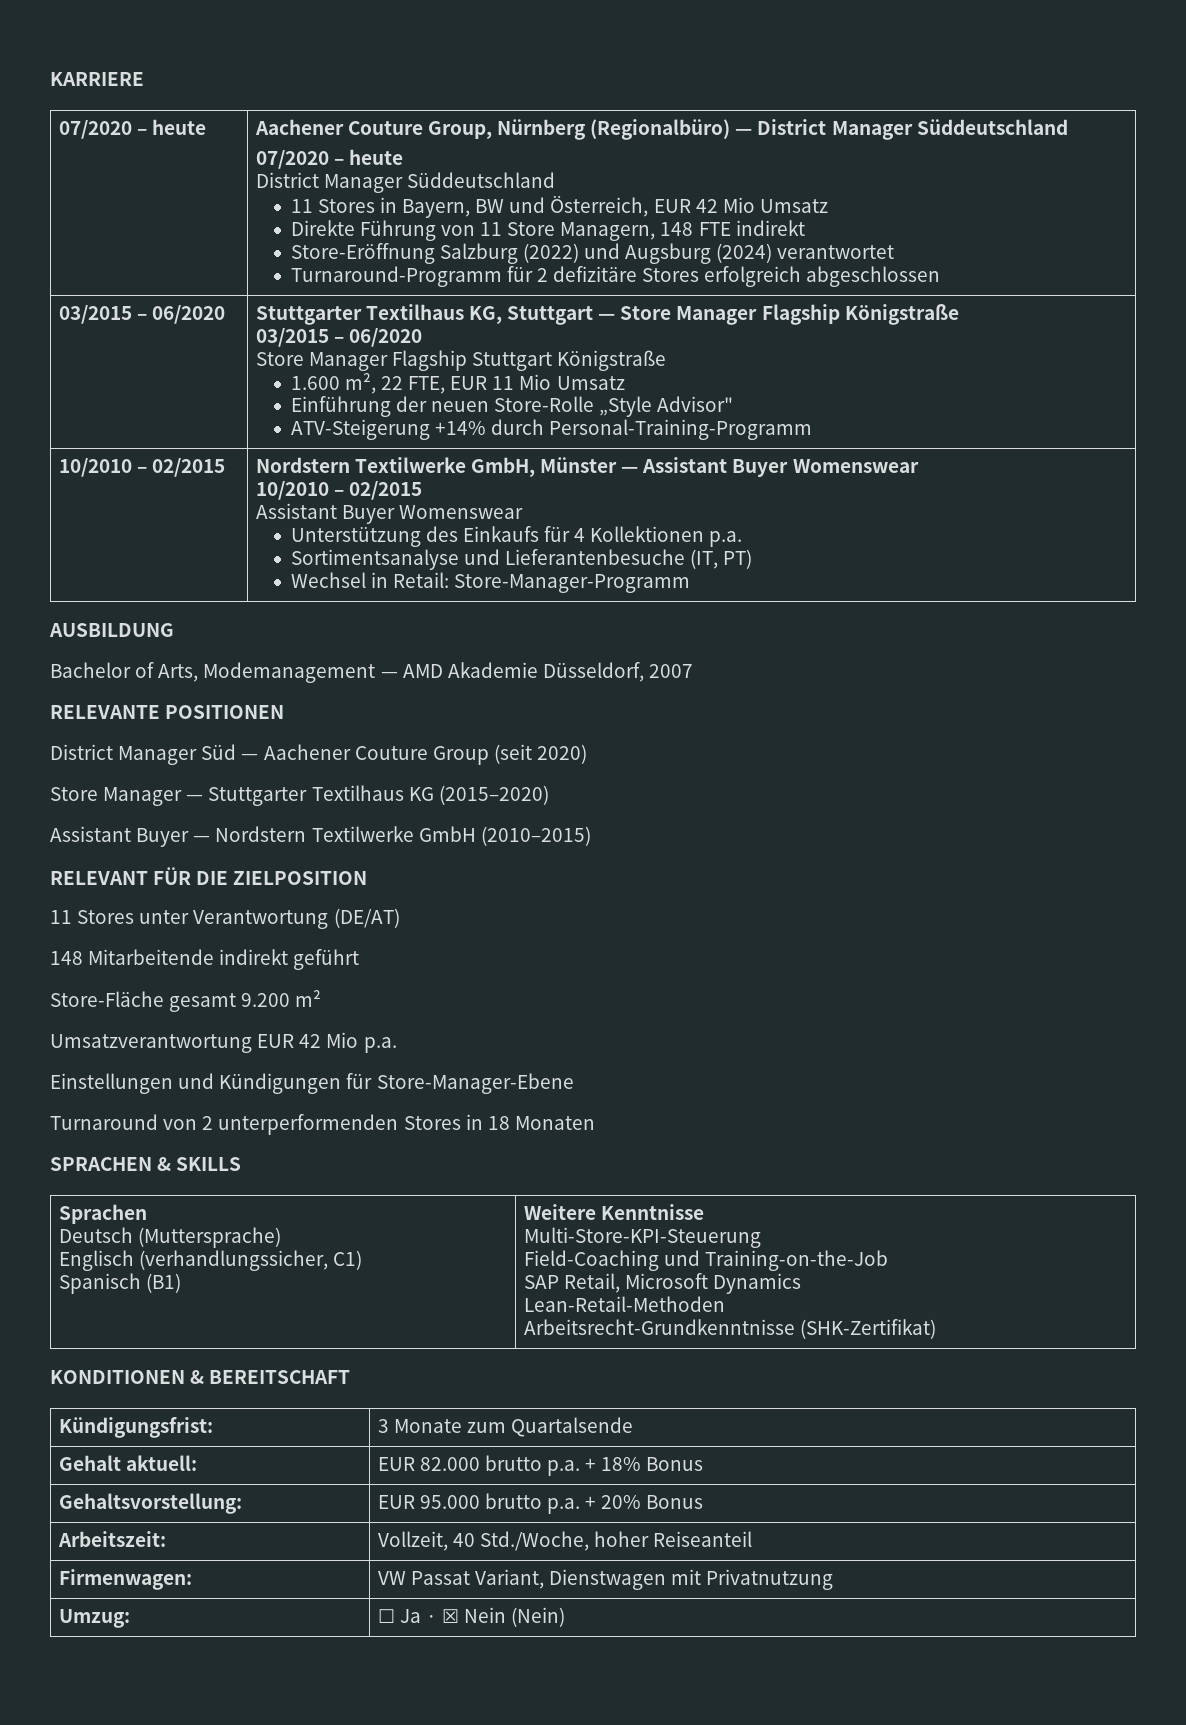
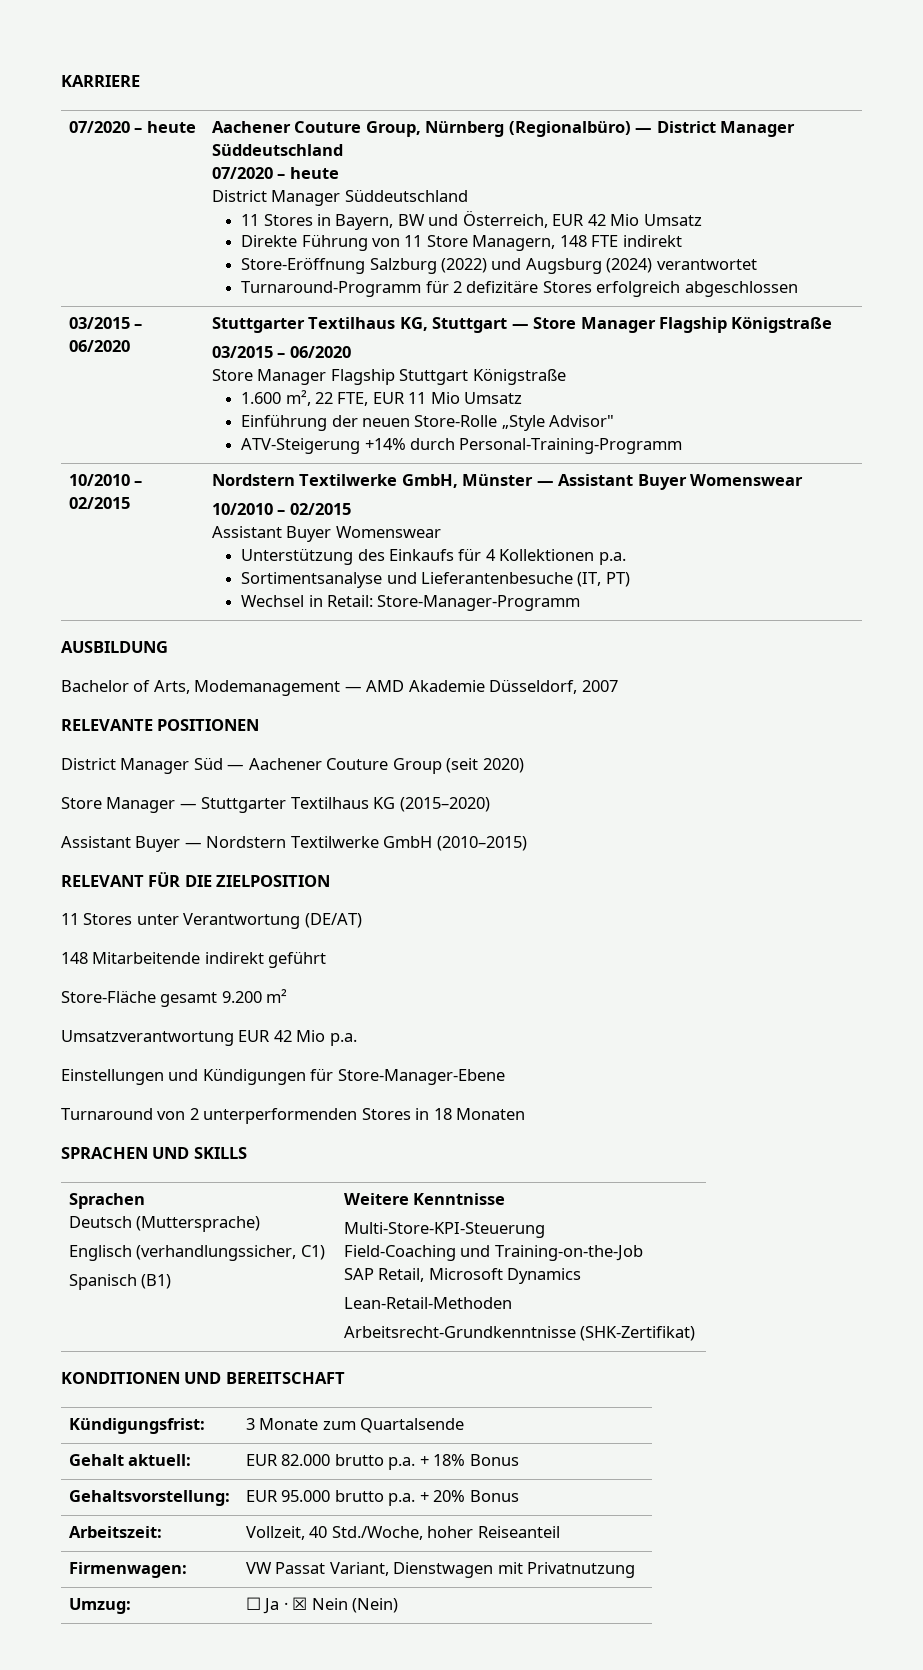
[157,1157,172,1171] & -> [152,1147,190,1159] UND
[190,1370,205,1384] & -> [184,1372,222,1384] UND

